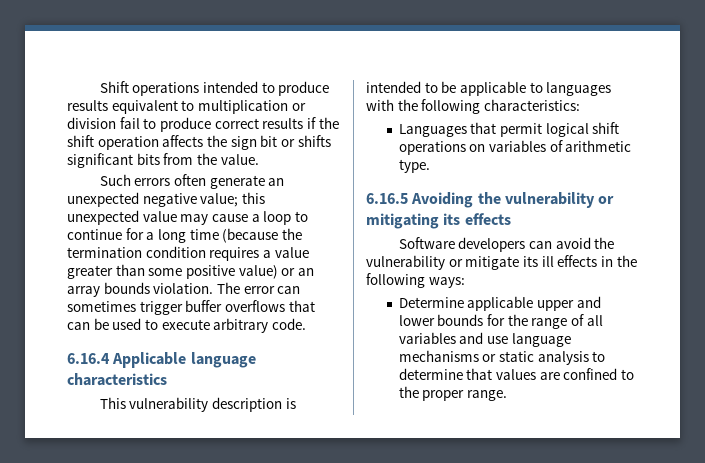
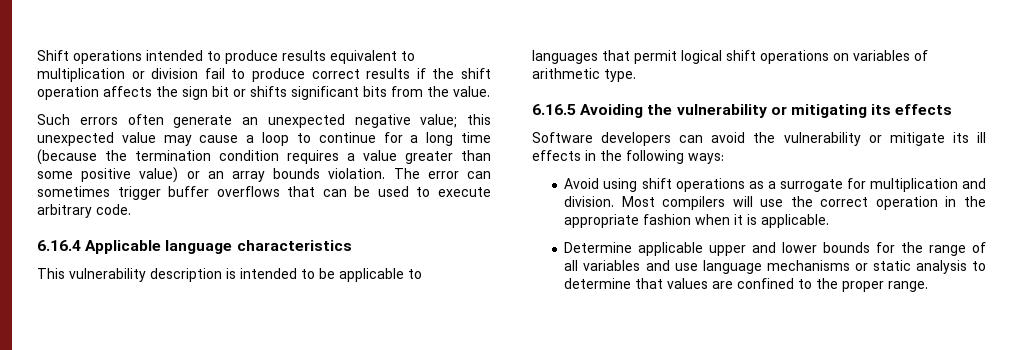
[366,99,580,114] [398,124,467,137] with the following characteristics: // Languages -> (598, 57) none
(465, 282) none -> [564,178,986,192] [564,196,986,210] [564,214,830,228] // Avoid using shift operations as a surrogate for multiplication and division. Most compilers will use the correct operation in the appropriate fashion when it is applicable.

